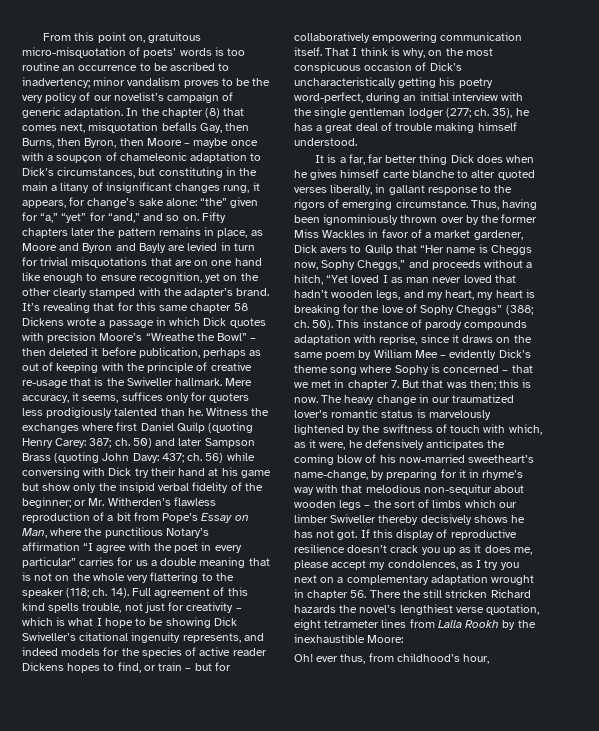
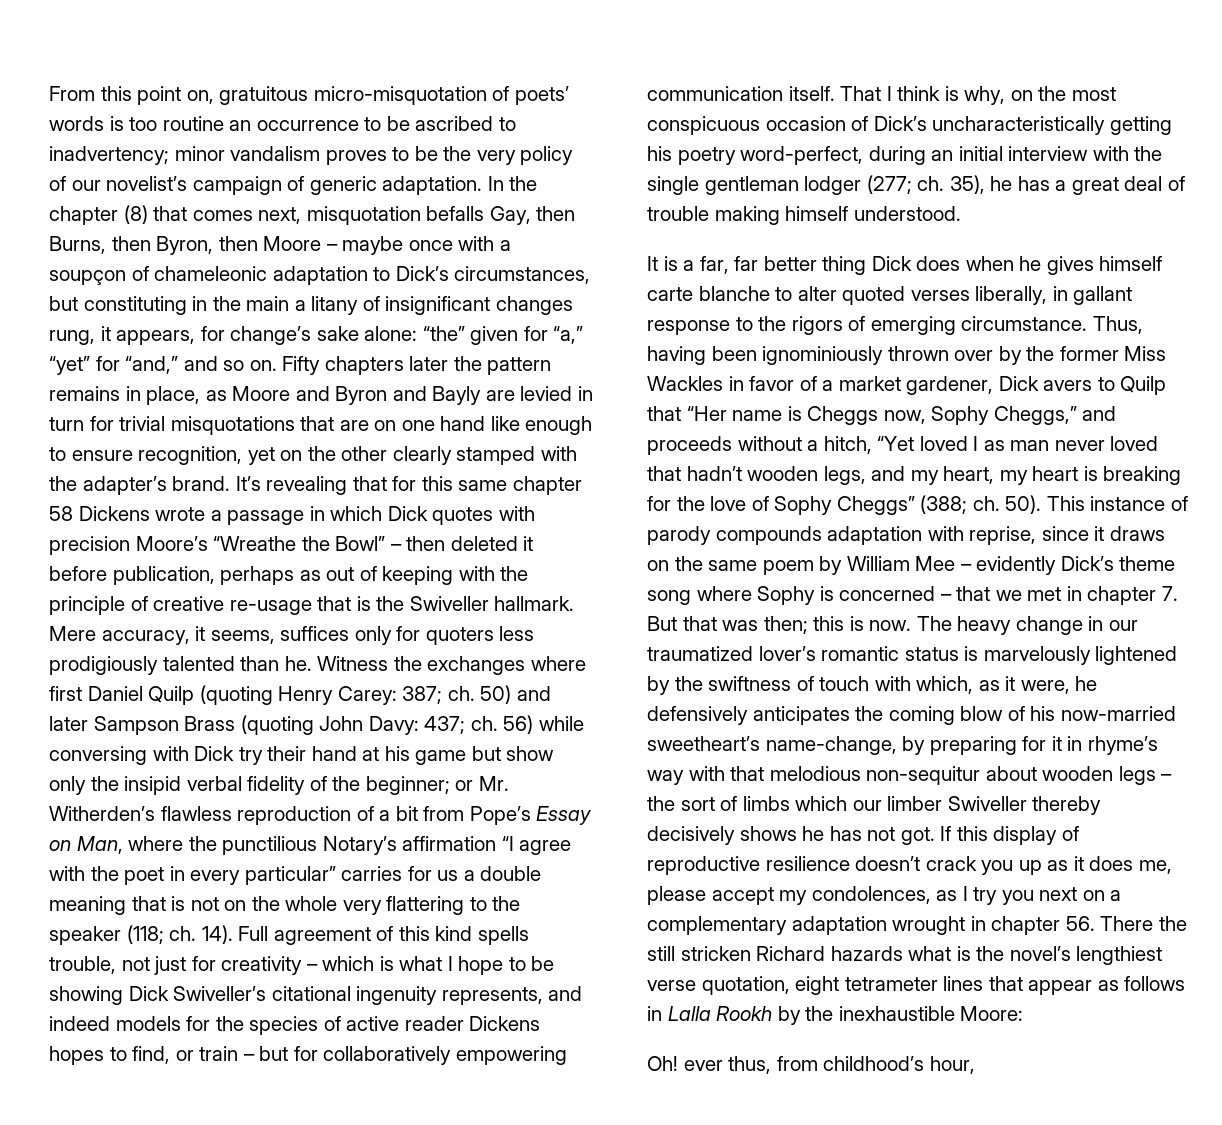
(336, 609) none -> [908,946,971,961] what is
[409,619,435,628] from -> [988,976,1186,995] [647,1006,662,1021] that appear as follows in

